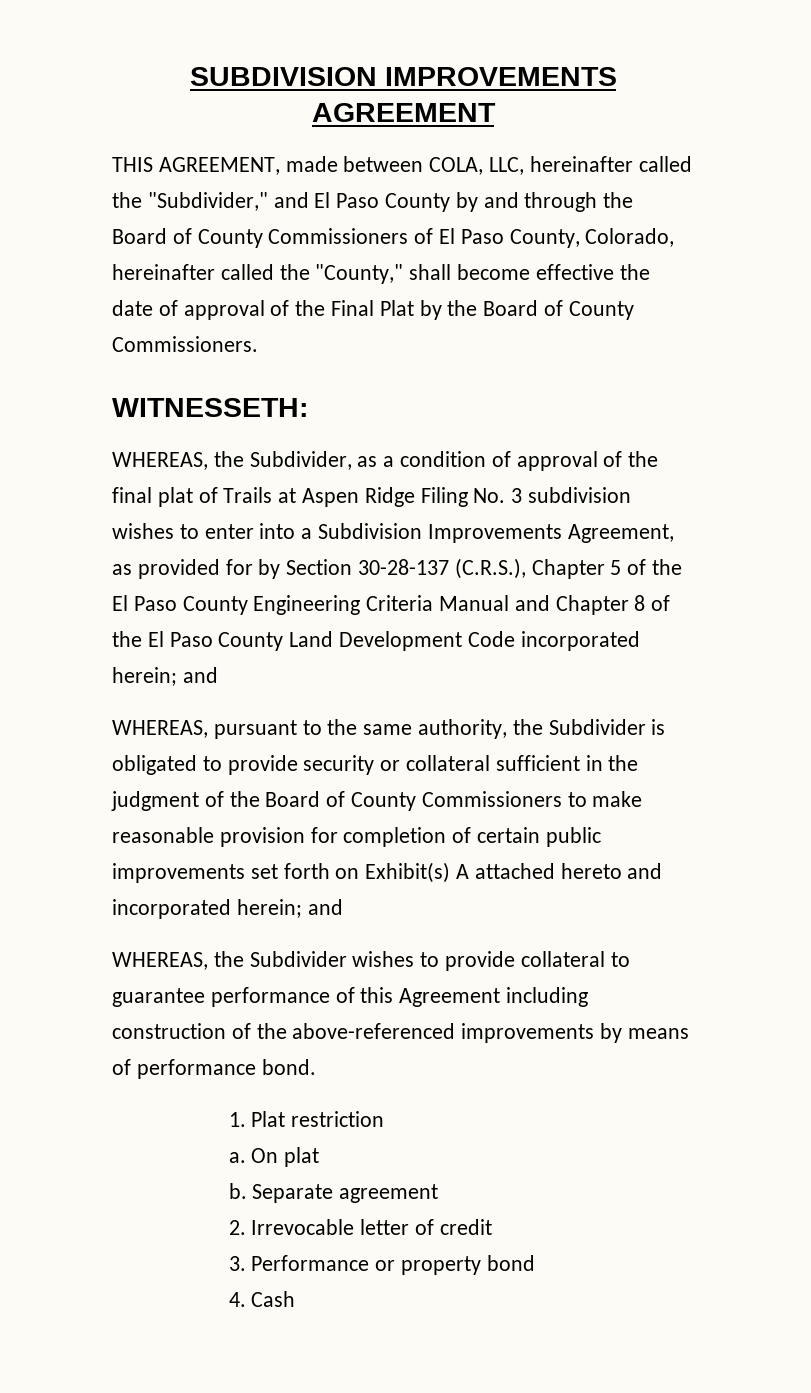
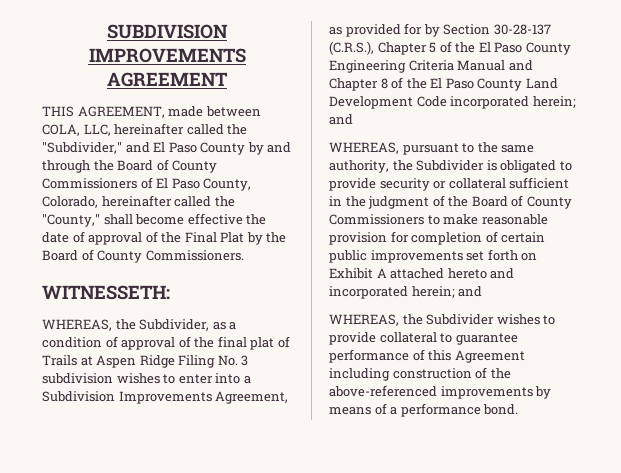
[365,862,451,883] Exhibit(s) -> [329,268,373,279] Exhibit
(131, 1067) none -> [390,407,398,415] a
[228,1111,385,1127] [228,1147,320,1167] [228,1183,439,1203] [228,1219,492,1235] [228,1255,535,1275] [228,1291,296,1307] // 1. Plat restriction // a. On plat // b. Separate agreement // 2. Irrevocable letter of credit // 3. Performance or property bond // 4. Cash -> (519, 409) none

